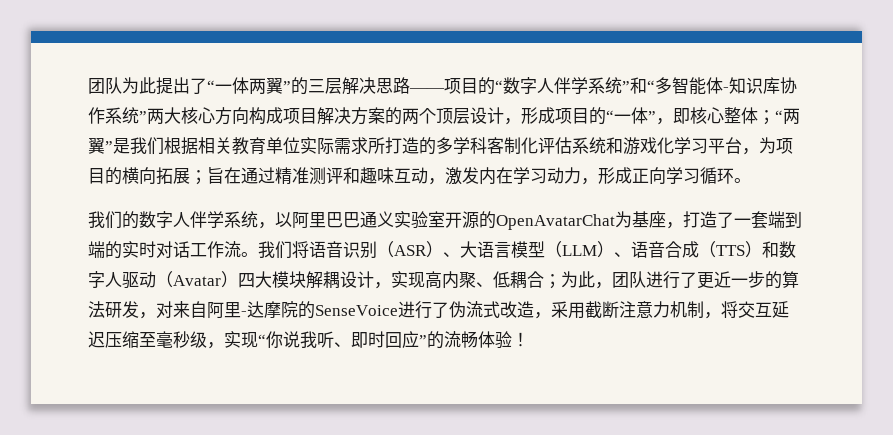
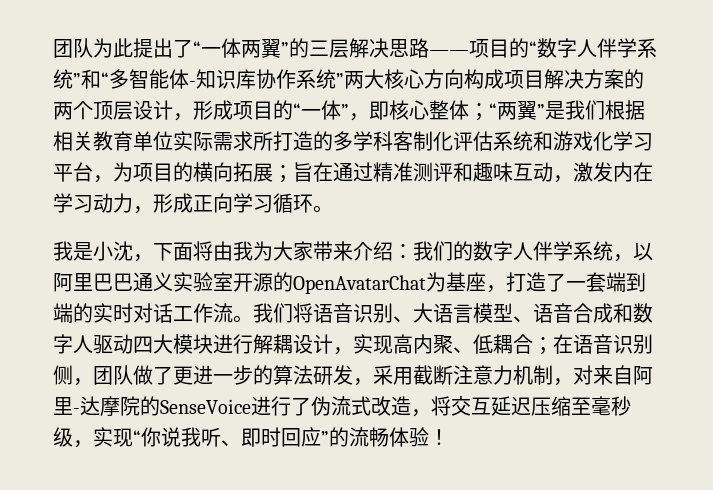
(105, 219) none -> [73,241,433,262] 是小沈，下面将由我为大家带来介绍：我
[377,241,443,258] （ASR） -> (393, 313) none
[545,241,614,258] （LLM） -> (513, 312) none
[699,241,762,258] （TTS） -> (613, 313) none
[156,271,238,288] （Avatar） -> (133, 344) none
(306, 279) none -> [213,334,253,354] 进行
[561,271,799,289] [88,301,139,318] 为此，团队进行了更近一步的算法研发 -> [553,334,653,354] [53,365,553,386] 在语音识别侧，团队做了更进一步的算法研发，采用截断注意力机制
[551,301,721,319] 采用截断注意力机制， -> (431, 413) none

